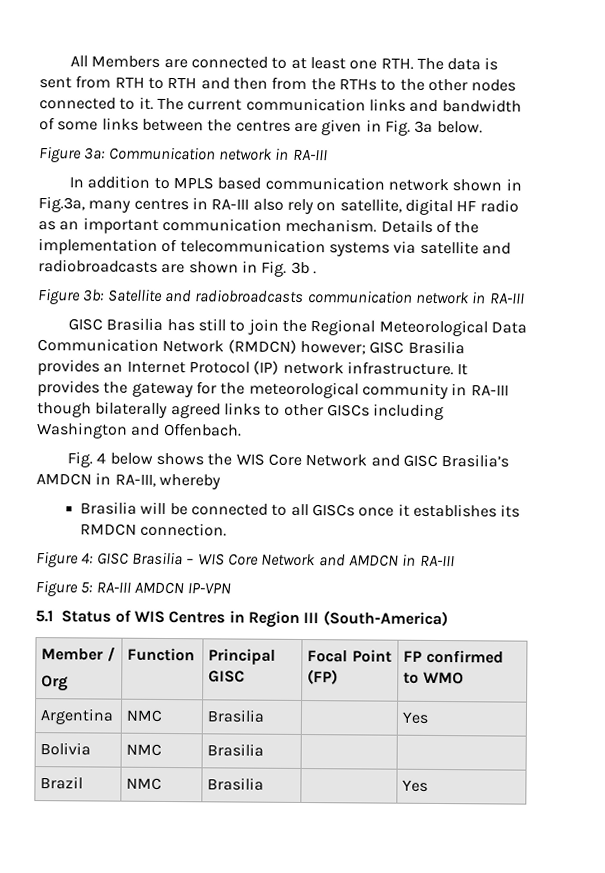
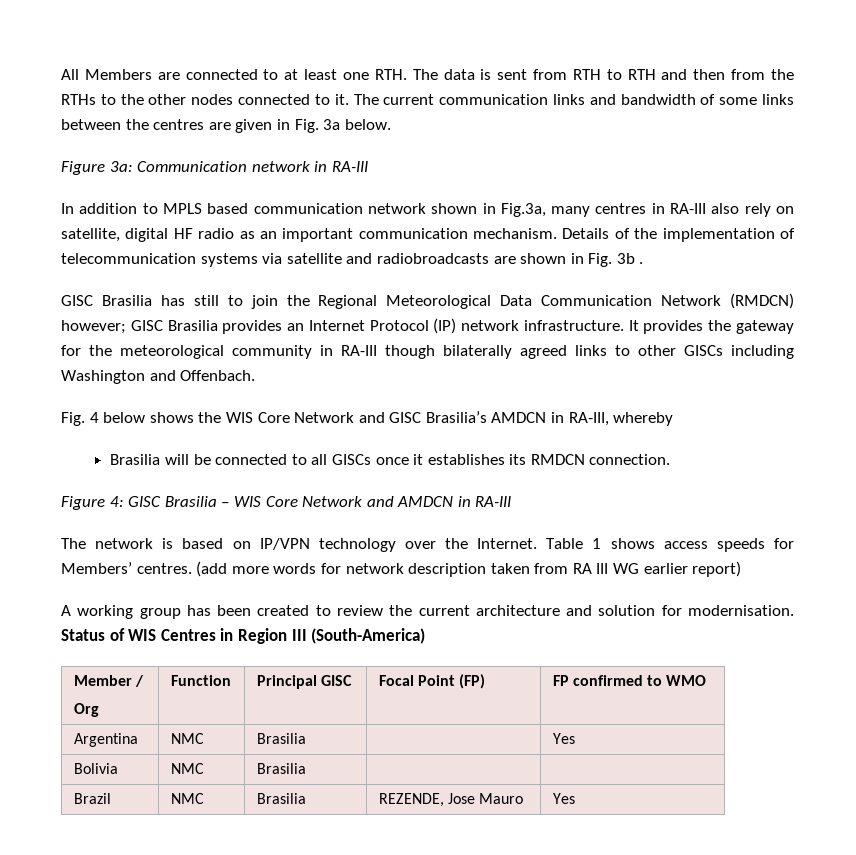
[37,288,525,305] // Figure 3b: Satellite and radiobroadcasts communication network in RA-III -> (644, 263) none
[35,580,232,597] [35,610,54,623] Figure 5: RA-III AMDCN IP-VPN // 5.1 -> [61,538,794,552] [61,561,742,577] [61,605,795,619] The network is based on IP/VPN technology over the Internet. Table 1 shows access speeds for Members’ centres. (add more words for network description taken from RA III WG earlier report) // A working group has been created to review the current architecture and solution for modernisation.
(265, 784) none -> [378,793,524,807] REZENDE, Jose Mauro

